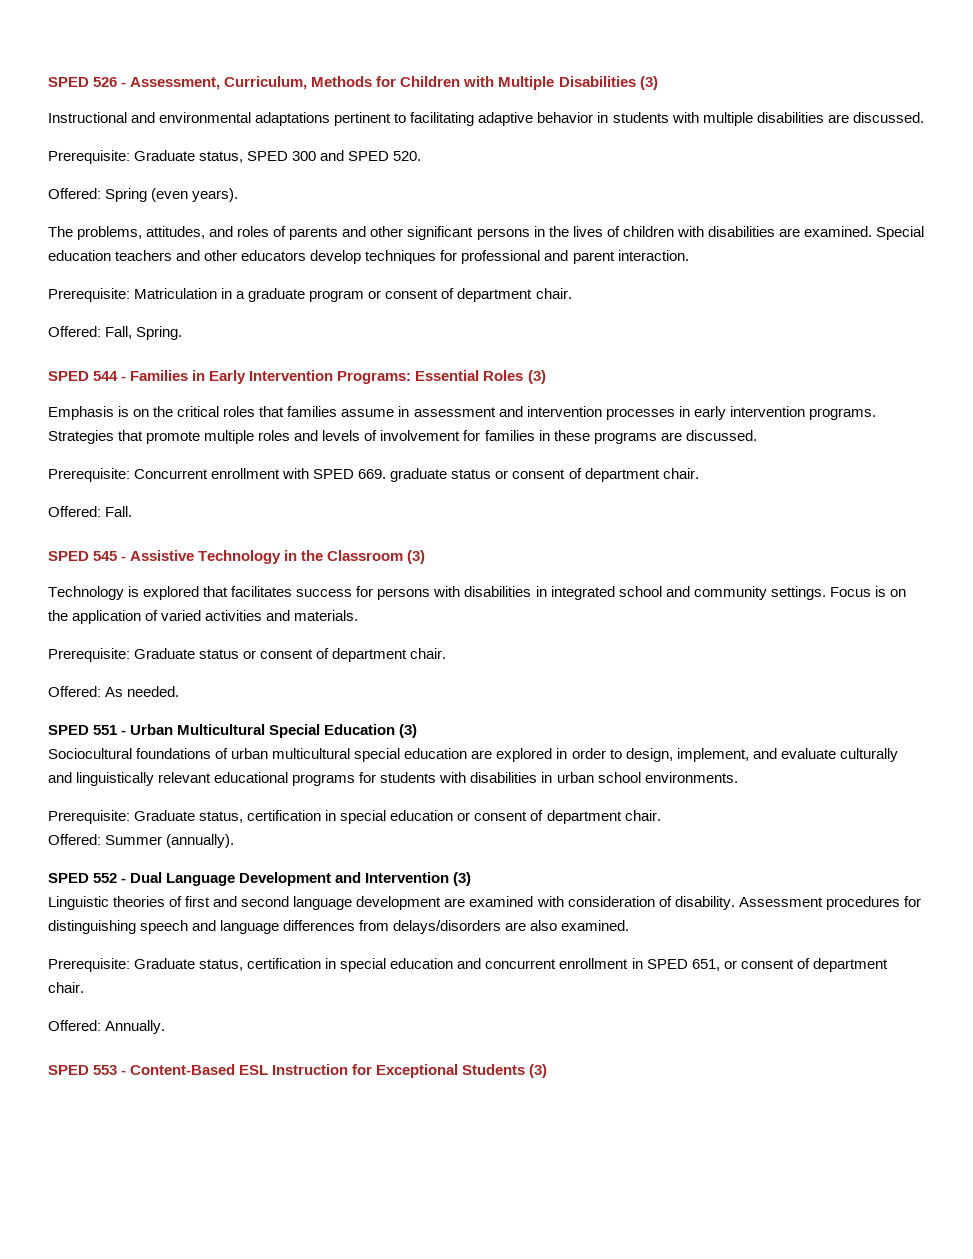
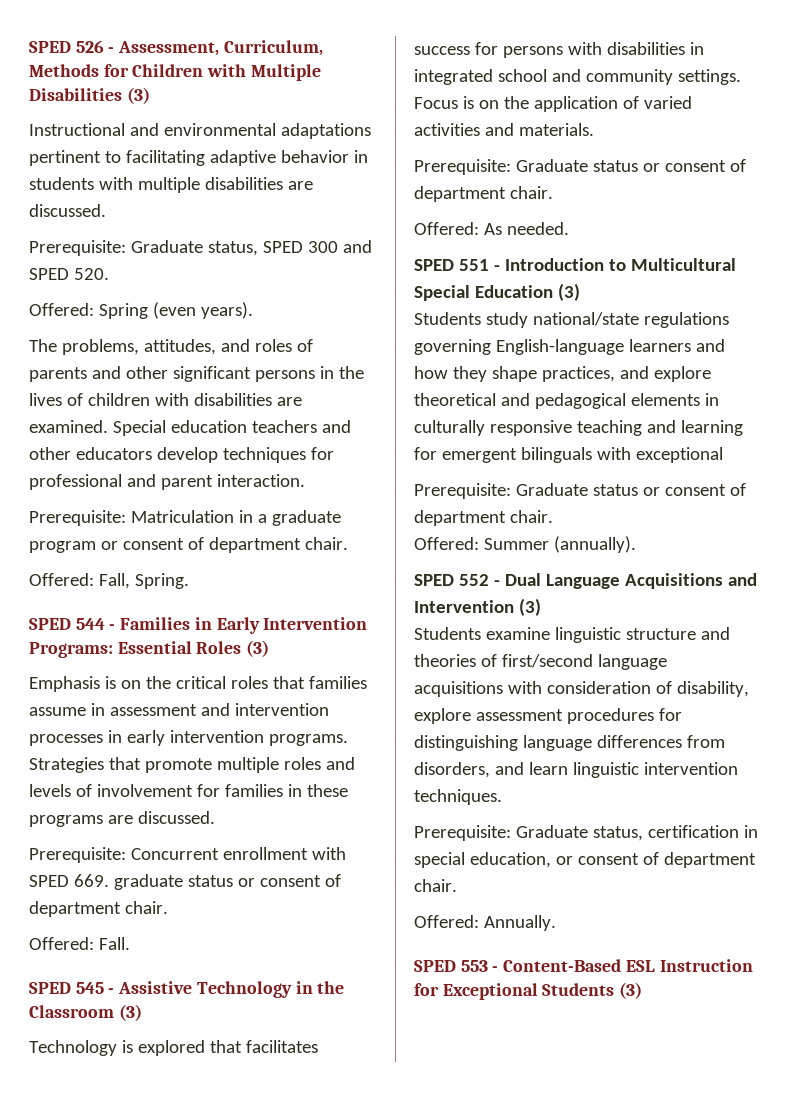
[130,724,174,735] Urban -> [504,258,626,271] Introduction to
[48,748,898,762] [48,772,738,786] [48,810,454,824] Sociocultural foundations of urban multicultural special education are explored in order to design, implement, and evaluate culturally and linguistically relevant educational programs for students with disabilities in urban school environments. // Prerequisite: Graduate status, certification in special education -> [414,312,729,328] [414,339,725,355] [414,366,711,382] [414,393,719,409] [414,420,743,436] [414,447,723,463] [414,483,638,499] Students study national/state regulations governing English-language learners and how they shape practices, and explore theoretical and pedagogical elements in culturally responsive teaching and learning for emergent bilinguals with exceptional // Prerequisite: Graduate status
[239,872,332,886] Development -> [624,573,723,589] Acquisitions
[48,896,823,910] Linguistic theories of first and second language development are examined with consideration of disability. Assessment -> [414,627,730,643] [414,654,667,670] [414,681,749,697] [414,708,563,724] Students examine linguistic structure and theories of first/second language acquisitions with consideration of disability, explore assessment
[140,920,217,934] speech and -> (518, 743) none
[393,920,630,934] [48,958,720,972] delays/disorders are also examined. // Prerequisite: Graduate status, certification in special education and concurrent enrollment in SPED 651, -> [414,762,738,778] [414,789,502,805] [414,825,758,841] [414,852,551,868] disorders, and learn linguistic intervention techniques. // Prerequisite: Graduate status, certification in special education,

